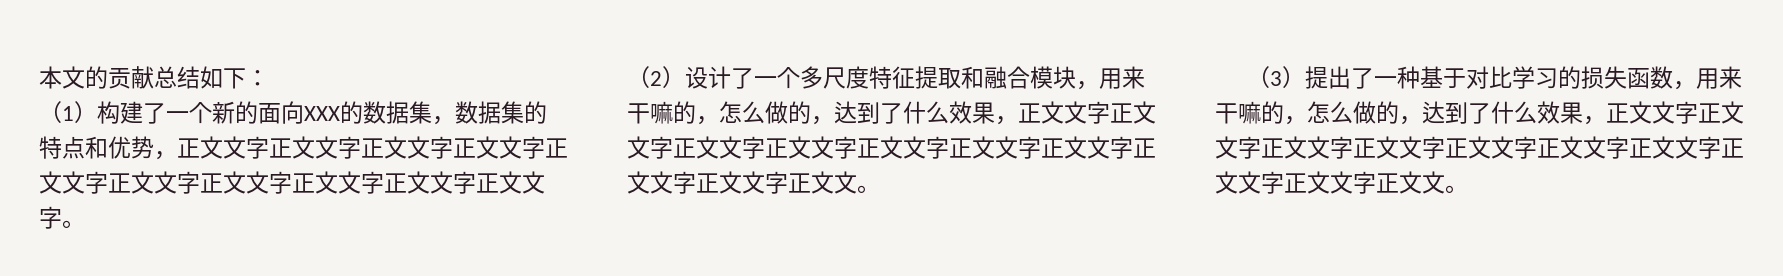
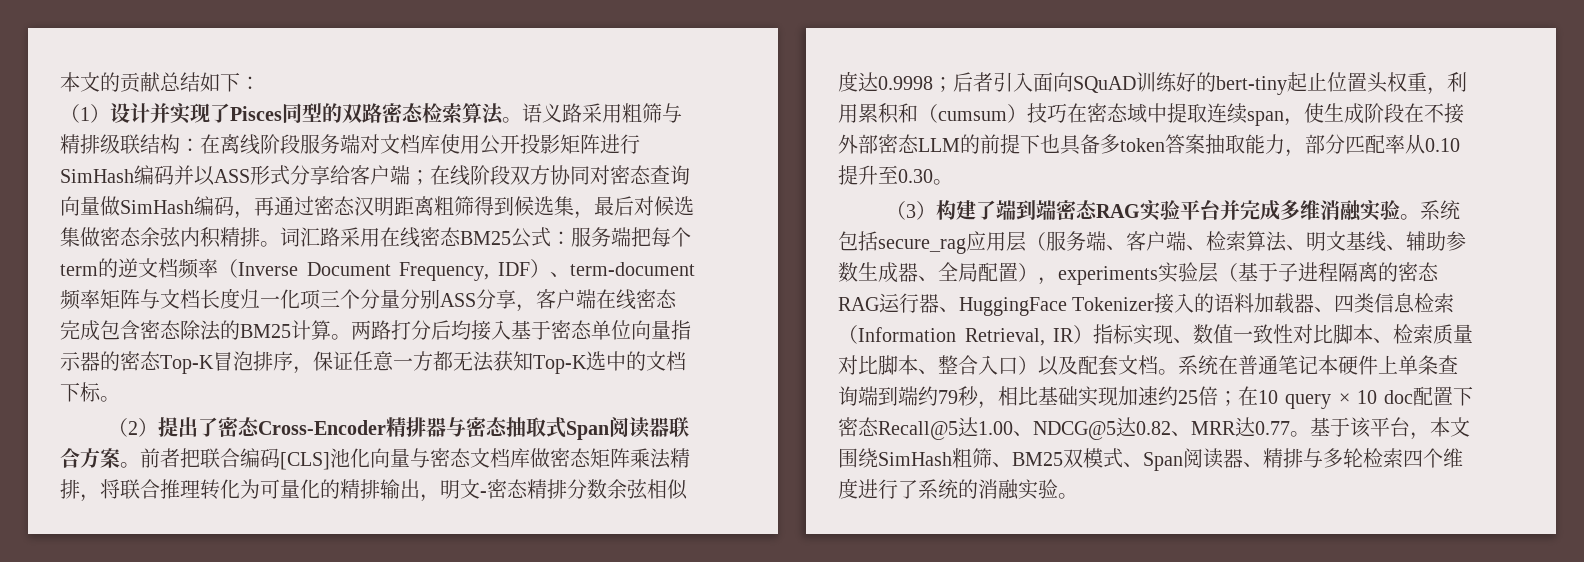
[97,101,547,125] [39,136,568,160] [39,171,545,194] [39,206,85,229] [627,66,1145,90] [627,101,1156,125] [627,136,1156,159] [627,171,880,194] [1247,66,1743,90] [1215,101,1744,125] [1215,136,1744,159] [1215,171,1445,194] 构建了一个新的面向XXX的数据集，数据集的特点和优势，正文文字正文文字正文文字正文文字正文文字正文文字正文文字正文文字正文文字正文文字。 // （2）设计了一个多尺度特征提取和融合模块，用来干嘛的，怎么做的，达到了什么效果，正文文字正文文字正文文字正文文字正文文字正文文字正文文字正文文字正文文字正文文。 // （3）提出了一种基于对比学习的损失函数，用来干嘛的，怎么做的，达到了什么效果，正文文字正文文字正文文字正文文字正文文字正文文字正文文字正文文字正文文字正文文 -> [110,103,682,125] [60,134,640,155] [60,165,690,186] [60,196,694,219] [60,227,691,248] [60,258,695,281] [60,288,677,312] [60,320,691,341] [60,351,686,374] [60,382,120,402] [108,417,690,440] [60,448,690,470] [60,479,688,502] [838,71,1467,95] [838,103,1464,126] [838,134,1460,157] [838,165,953,185] [886,200,1461,222] [838,231,1466,254] [838,262,1439,285] [838,293,1455,316] [838,324,1473,346] [838,355,1458,376] [838,386,1473,409] [838,417,1470,440] [838,448,1463,471] [838,478,1058,500] 设计并实现了Pisces同型的双路密态检索算法。语义路采用粗筛与精排级联结构：在离线阶段服务端对文档库使用公开投影矩阵进行SimHash编码并以ASS形式分享给客户端；在线阶段双方协同对密态查询向量做SimHash编码，再通过密态汉明距离粗筛得到候选集，最后对候选集做密态余弦内积精排。词汇路采用在线密态BM25公式：服务端把每个term的逆文档频率（Inverse Document Frequency, IDF）、term-document频率矩阵与文档长度归一化项三个分量分别ASS分享，客户端在线密态完成包含密态除法的BM25计算。两路打分后均接入基于密态单位向量指示器的密态Top-K冒泡排序，保证任意一方都无法获知Top-K选中的文档下标。 // （2）提出了密态Cross-Encoder精排器与密态抽取式Span阅读器联合方案。前者把联合编码[CLS]池化向量与密态文档库做密态矩阵乘法精排，将联合推理转化为可量化的精排输出，明文-密态精排分数余弦相似度达0.9998；后者引入面向SQuAD训练好的bert-tiny起止位置头权重，利用累积和（cumsum）技巧在密态域中提取连续span，使生成阶段在不接外部密态LLM的前提下也具备多token答案抽取能力，部分匹配率从0.10提升至0.30。 // （3）构建了端到端密态RAG实验平台并完成多维消融实验。系统包括secure_rag应用层（服务端、客户端、检索算法、明文基线、辅助参数生成器、全局配置），experiments实验层（基于子进程隔离的密态RAG运行器、HuggingFace Tokenizer接入的语料加载器、四类信息检索（Information Retrieval, IR）指标实现、数值一致性对比脚本、检索质量对比脚本、整合入口）以及配套文档。系统在普通笔记本硬件上单条查询端到端约79秒，相比基础实现加速约25倍；在10 query × 10 doc配置下密态Recall@5达1.00、NDCG@5达0.82、MRR达0.77。基于该平台，本文围绕SimHash粗筛、BM25双模式、Span阅读器、精排与多轮检索四个维度进行了系统的消融实验

